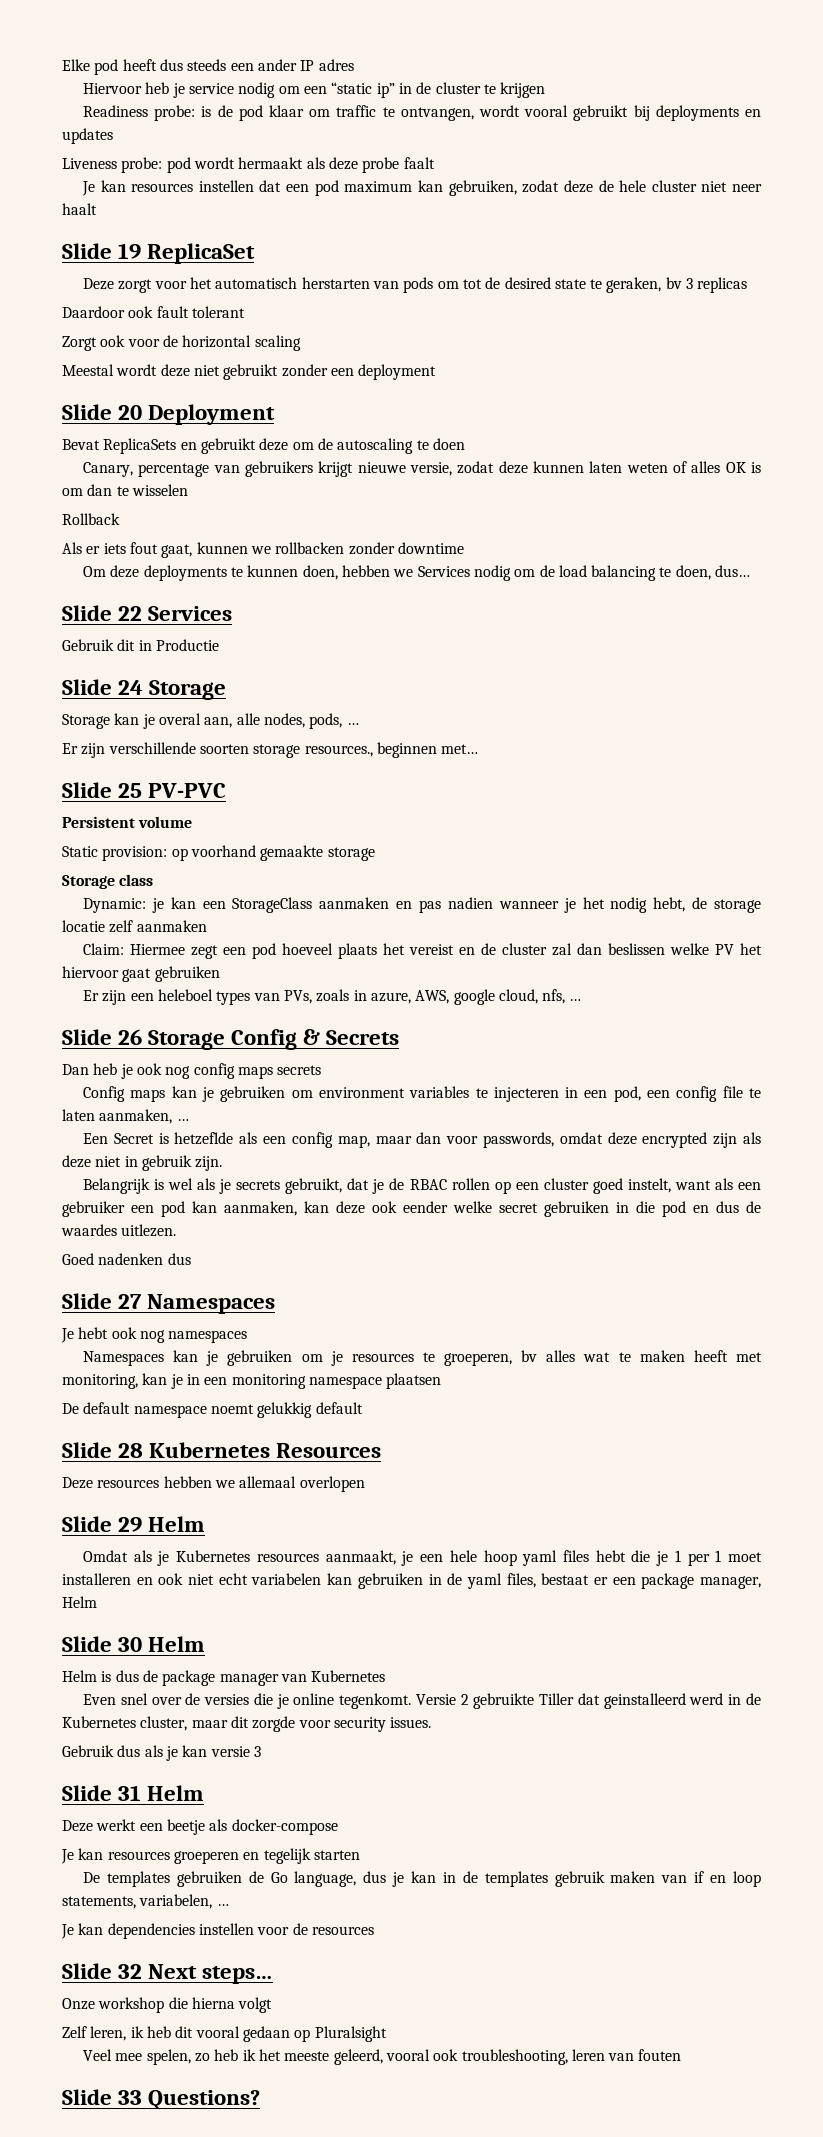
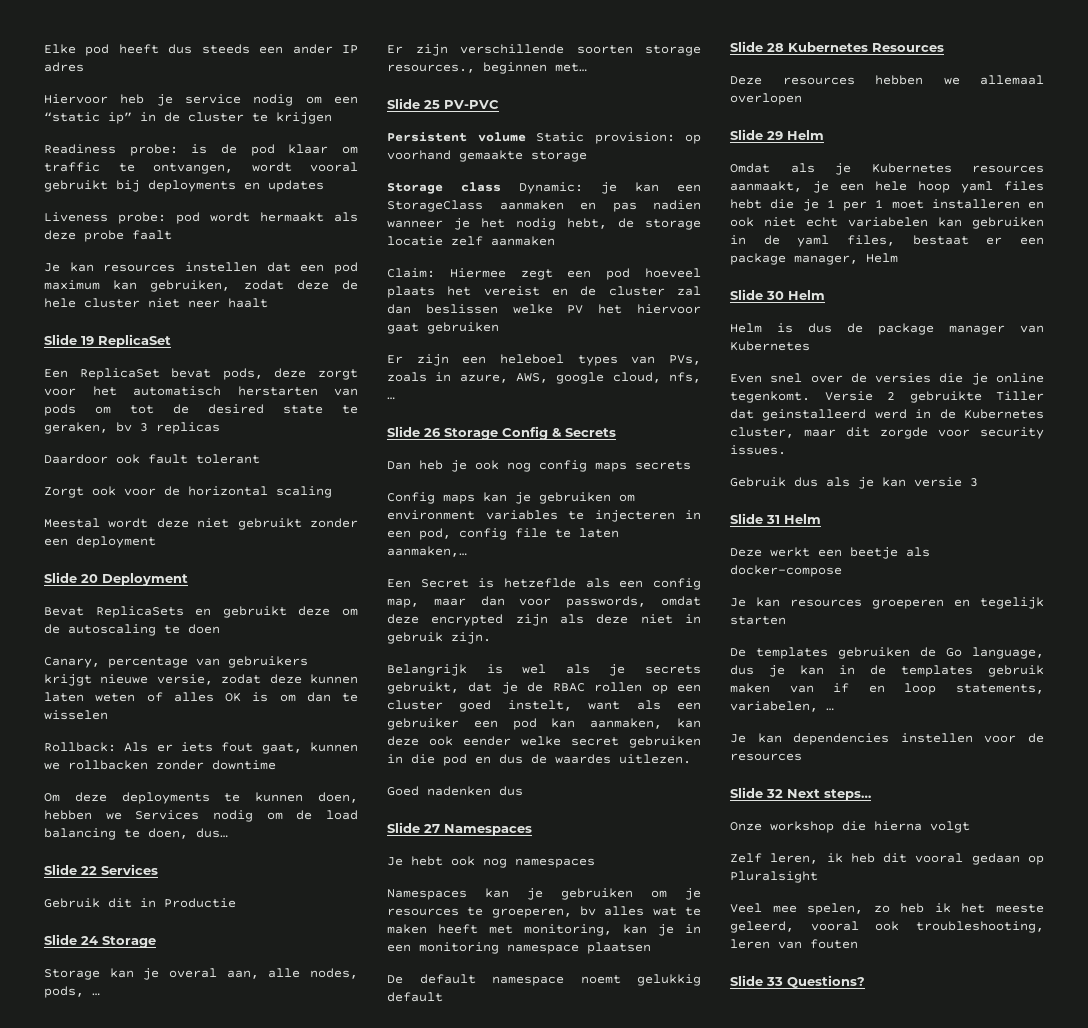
[82,278,114,290] Deze -> [44,368,307,380] Een ReplicaSet bevat pods, deze
[62,513,120,525] Rollback // -> [44,742,116,752] Rollback:
(193, 822) // -> (526, 137) none
(154, 880) // -> (501, 187) none
[647,1090,671,1098] een -> (451, 534) none
[99,1109,189,1124] aanmaken, … -> [387,546,467,557] aanmaken,…

